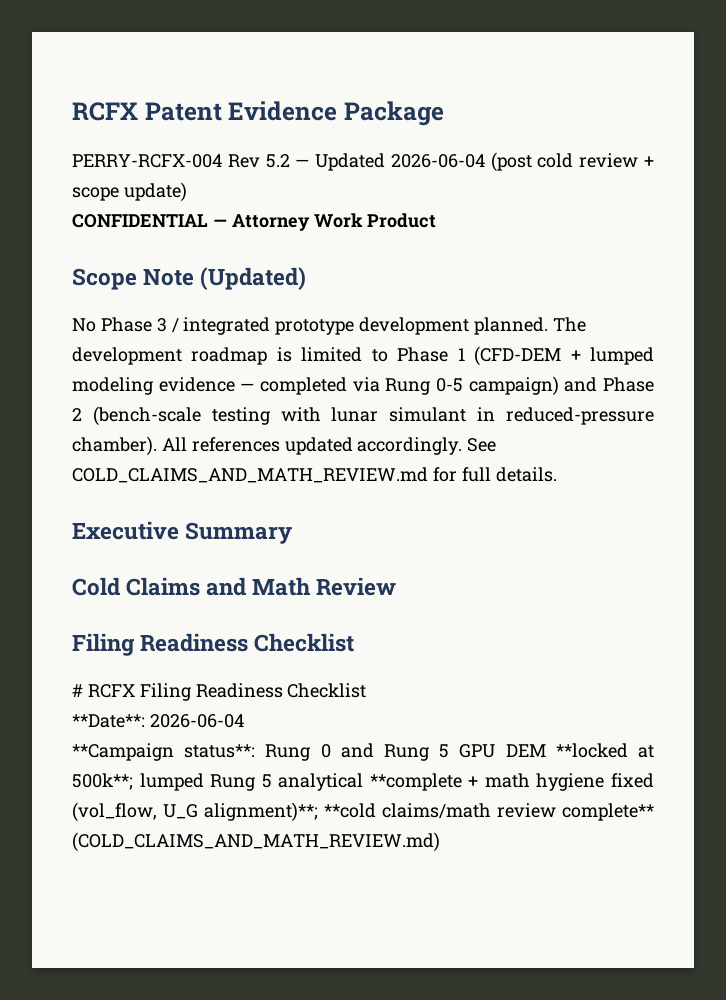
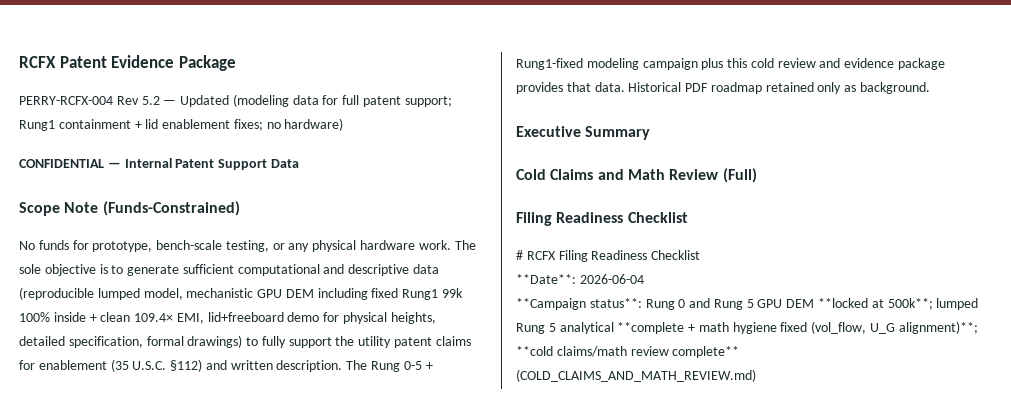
[390,152,654,172] [72,182,187,202] [72,213,437,231] 2026-06-04 (post cold review + scope update) // CONFIDENTIAL — Attorney Work Product -> [232,94,452,107] [19,118,344,131] [19,158,299,170] (modeling data for full patent support; Rung1 containment + lid enablement fixes; no hardware) // CONFIDENTIAL — Internal Patent Support Data
[200,267,307,290] (Updated) -> [102,201,240,216] (Funds-Constrained)
[100,317,586,335] [72,346,655,366] [72,376,655,396] [72,406,655,426] [72,436,497,456] [72,467,557,483] Phase 3 / integrated prototype development planned. The development roadmap is limited to Phase 1 (CFD-DEM + lumped modeling evidence — completed via Rung 0-5 campaign) and Phase 2 (bench-scale testing with lunar simulant in reduced-pressure chamber). All references updated accordingly. See COLD_CLAIMS_AND_MATH_REVIEW.md for full details. -> [38,240,476,252] [19,264,440,276] [19,287,464,300] [19,312,436,324] [19,335,471,348] [19,359,433,372] [516,58,946,70] [516,82,931,94] funds for prototype, bench-scale testing, or any physical hardware work. The sole objective is to generate sufficient computational and descriptive data (reproducible lumped model, mechanistic GPU DEM including fixed Rung1 99k 100% inside + clean 109.4× EMI, lid+freeboard demo for physical heights, detailed specification, formal drawings) to fully support the utility patent claims for enablement (35 U.S.C. §112) and written description. The Rung 0-5 + Rung1-fixed modeling campaign plus this cold review and evidence package provides that data. Historical PDF roadmap retained only as background.
(397, 586) none -> [722,168,757,183] (Full)

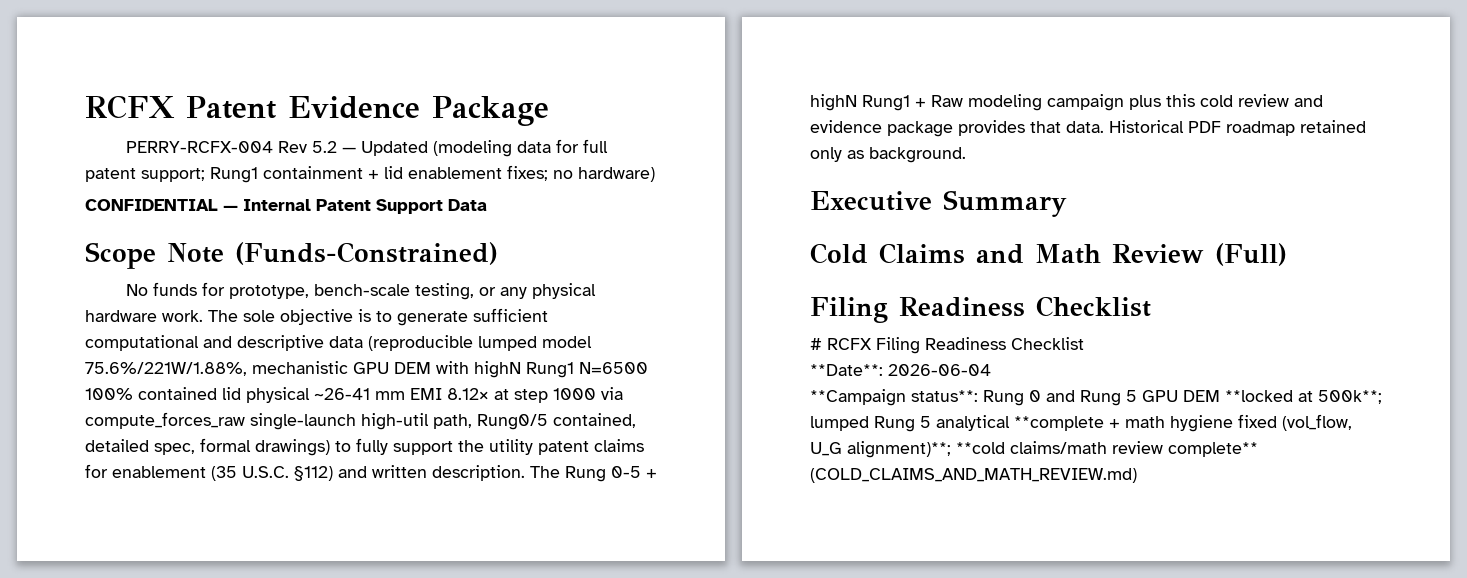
[143,288,183,300] model, -> [542,336,592,348] [85,362,247,376] model 75.6%/221W/1.88%,
[317,288,464,300] [19,312,436,324] [19,336,143,348] including fixed Rung1 99k 100% inside + clean 109.4× EMI, lid+freeboard demo for physical heights, detailed specification, -> [436,361,648,378] [85,387,623,403] [85,412,636,430] [85,439,195,455] with highN Rung1 N=6500 100% contained lid physical ~26-41 mm EMI 8.12× at step 1000 via compute_forces_raw single-launch high-util path, Rung0/5 contained, detailed spec,
[516,58,583,70] Rung1-fixed -> [810,94,963,111] highN Rung1 + Raw

